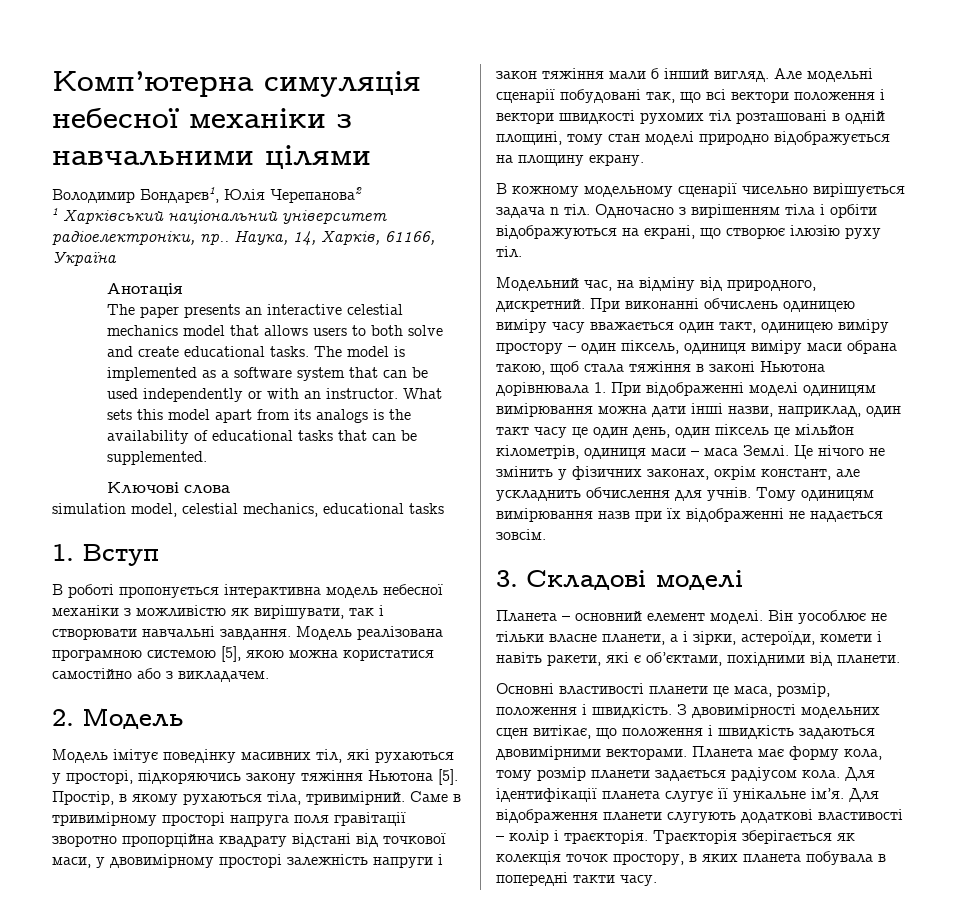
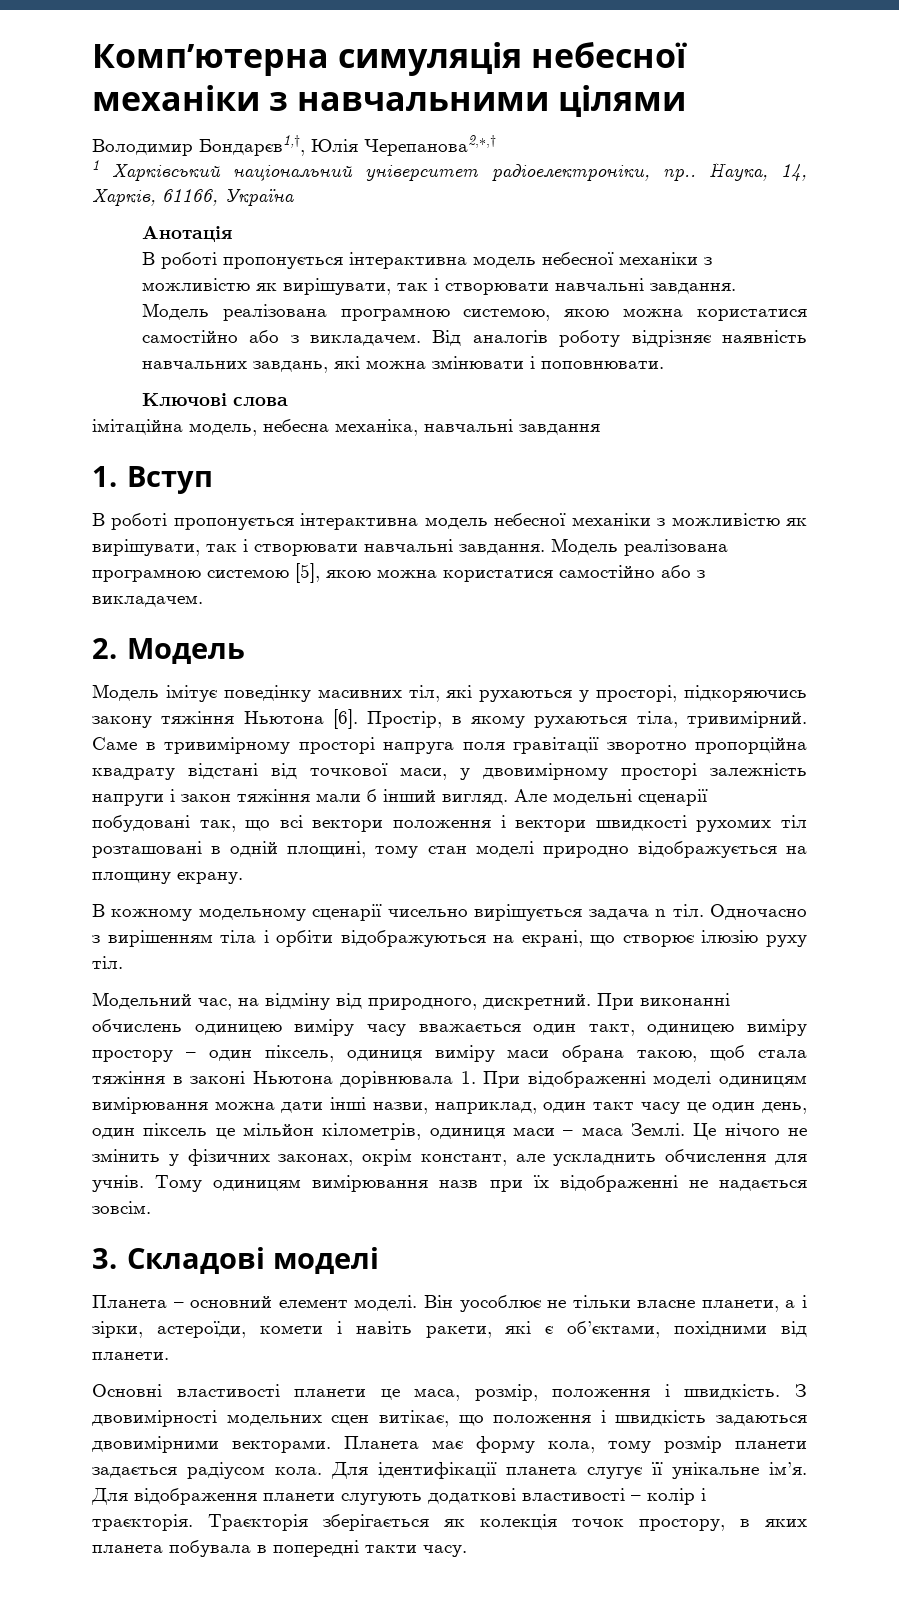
[140,187,362,203] Бондарєв1, Юлія Черепанова2 -> [199,135,496,156] Бондарєв1,†, Юлія Черепанова2,∗,†
[107,304,404,318] [107,325,444,336] [107,346,406,357] [107,367,429,381] [107,388,443,402] [107,409,412,423] [107,430,418,444] [107,451,208,465] [107,482,231,494] [52,503,444,517] The paper presents an interactive celestial mechanics model that allows users to both solve and create educational tasks. The model is implemented as a software system that can be used independently or with an instructor. What sets this model apart from its analogs is the availability of educational tasks that can be supplemented. // Ключові слова // simulation model, celestial mechanics, educational tasks -> [141,252,712,269] [141,278,736,295] [141,303,807,321] [141,330,808,347] [141,356,664,373] [141,393,288,407] [92,419,600,436] В роботі пропонується інтерактивна модель небесної механіки з можливістю як вирішувати, так і створювати навчальні завдання. Модель реалізована програмною системою, якою можна користатися самостійно або з викладачем. Від аналогів роботу відрізняє наявність навчальних завдань, які можна змінювати і поповнювати. // Ключові слова // імітаційна модель, небесна механіка, навчальні завдання
[438,769,458,785] [5]. -> [333,709,358,729] [6].

